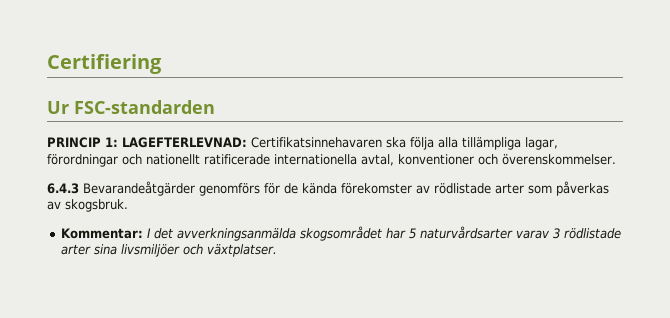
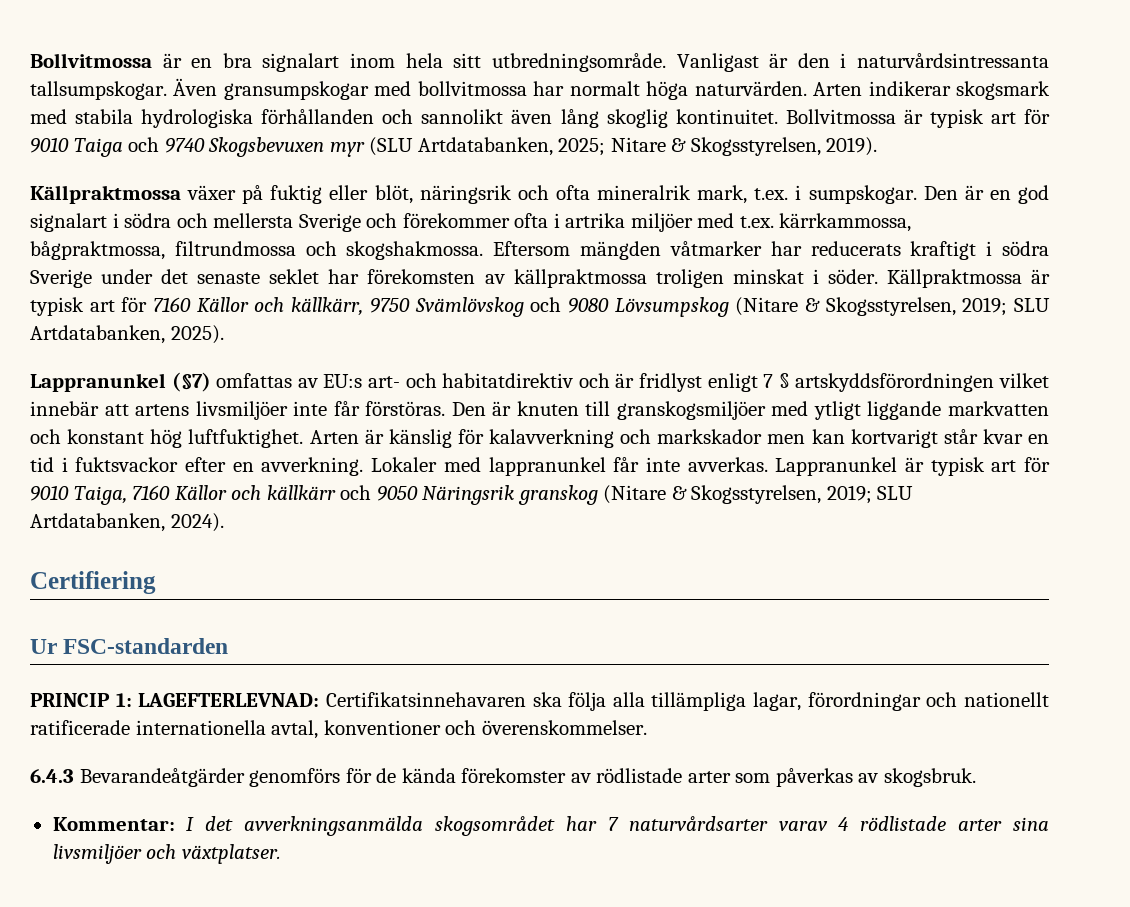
(47, 64) none -> [30,53,1050,72] [30,78,1051,100] [30,109,1050,128] [30,137,878,157] [30,185,1049,204] [30,213,912,232] [30,241,1050,260] [30,269,1050,288] [30,297,1050,317] [30,325,224,344] [30,372,1050,392] [30,401,1049,420] [30,429,1049,448] [30,457,1050,476] [30,485,914,505] [30,513,224,532] Bollvitmossa är en bra signalart inom hela sitt utbredningsområde. Vanligast är den i naturvårdsintressanta tallsumpskogar. Även gransumpskogar med bollvitmossa har normalt höga naturvärden. Arten indikerar skogsmark med stabila hydrologiska förhållanden och sannolikt även lång skoglig kontinuitet. Bollvitmossa är typisk art för 9010 Taiga och 9740 Skogsbevuxen myr (SLU Artdatabanken, 2025; Nitare & Skogsstyrelsen, 2019). // Källpraktmossa växer på fuktig eller blöt, näringsrik och ofta mineralrik mark, t.ex. i sumpskogar. Den är en god signalart i södra och mellersta Sverige och förekommer ofta i artrika miljöer med t.ex. kärrkammossa, bågpraktmossa, filtrundmossa och skogshakmossa. Eftersom mängden våtmarker har reducerats kraftigt i södra Sverige under det senaste seklet har förekomsten av källpraktmossa troligen minskat i söder. Källpraktmossa är typisk art för 7160 Källor och källkärr, 9750 Svämlövskog och 9080 Lövsumpskog (Nitare & Skogsstyrelsen, 2019; SLU Artdatabanken, 2025). // Lappranunkel (§7) omfattas av EU:s art- och habitatdirektiv och är fridlyst enligt 7 § artskyddsförordningen vilket innebär att artens livsmiljöer inte får förstöras. Den är knuten till granskogsmiljöer med ytligt liggande markvatten och konstant hög luftfuktighet. Arten är känslig för kalavverkning och markskador men kan kortvarigt står kvar en tid i fuktsvackor efter en avverkning. Lokaler med lappranunkel får inte avverkas. Lappranunkel är typisk art för 9010 Taiga, 7160 Källor och källkärr och 9050 Näringsrik granskog (Nitare & Skogsstyrelsen, 2019; SLU Artdatabanken, 2024). //
[408,228,416,239] 5 -> [607,817,619,831] 7
[552,228,560,239] 3 -> [838,817,849,831] 4

